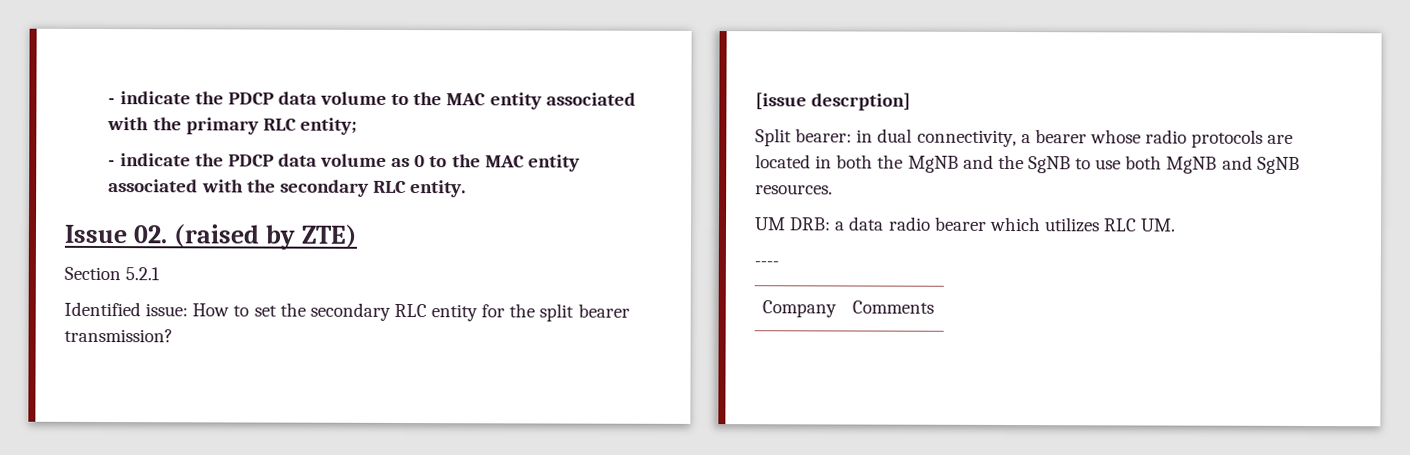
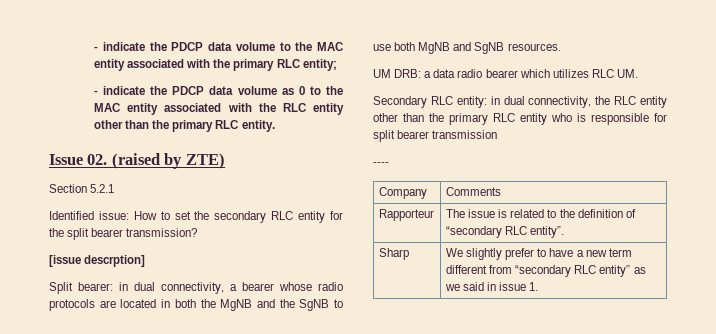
[279,179,369,197] secondary -> [282,103,344,115] [94,120,214,132] RLC entity other than the primary
[754,261,779,267] [762,300,838,318] [852,300,935,314] ---- // Company | Comments -> [373,96,667,108] [373,113,667,125] [373,130,498,142] [373,162,389,166] [378,187,427,199] [445,187,501,196] [378,209,434,221] [445,209,636,218] [445,226,565,238] [378,248,409,260] [445,248,632,260] [445,265,646,277] [444,282,539,291] Secondary RLC entity: in dual connectivity, the RLC entity other than the primary RLC entity who is responsible for split bearer transmission // ---- // Company | Comments // Rapporteur | The issue is related to the definition of “secondary RLC entity”. // Sharp | We slightly prefer to have a new term different from “secondary RLC entity” as we said in issue 1.

